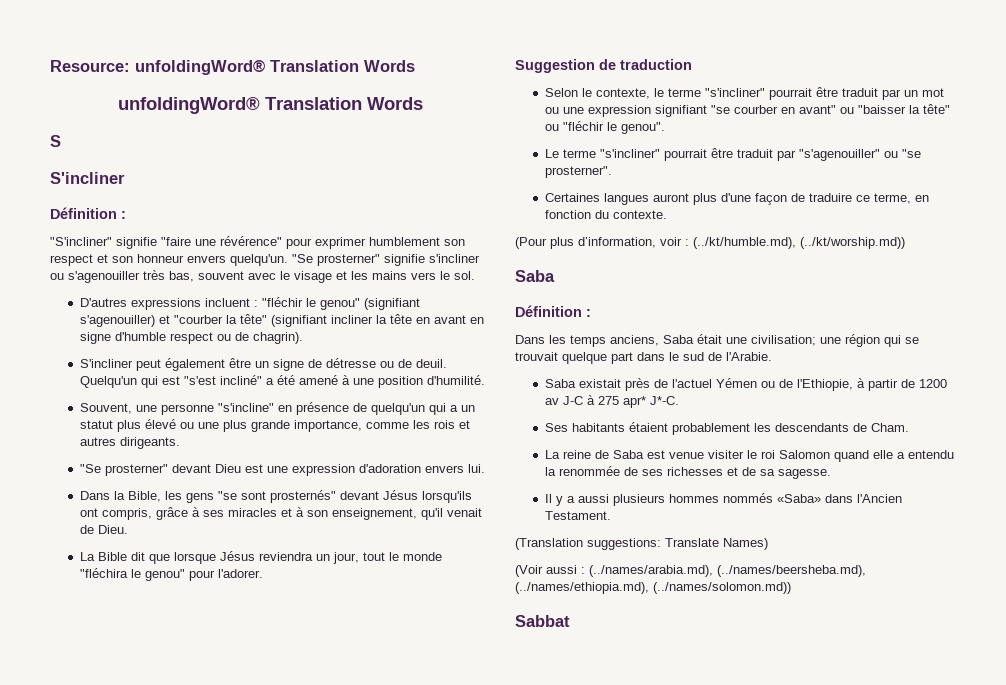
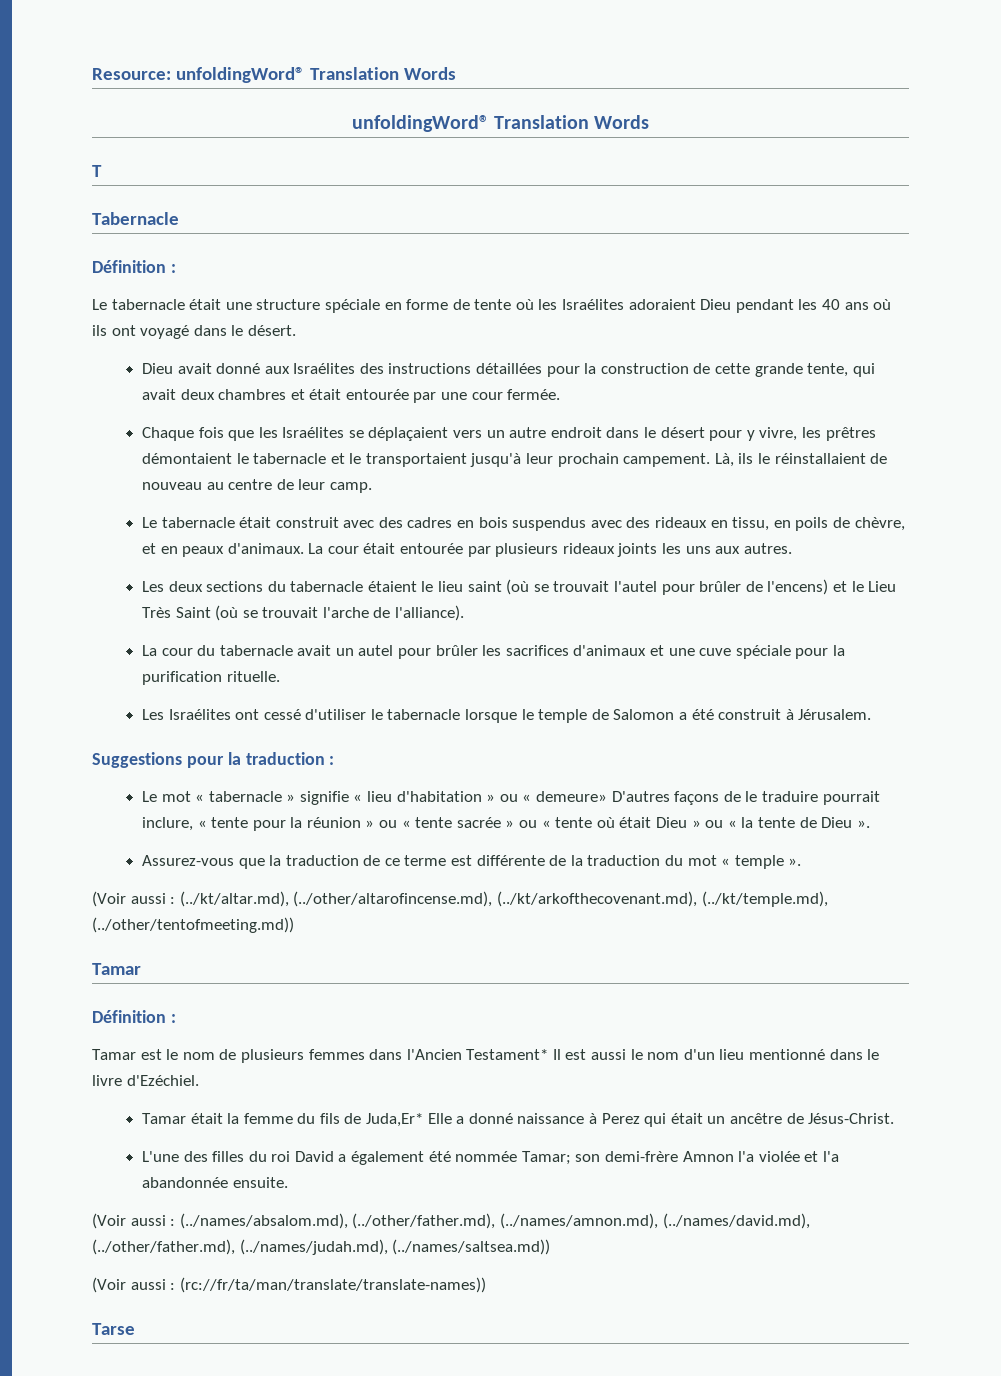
[50,135,61,147] [50,172,125,184] [50,207,126,219] [50,236,465,249] [50,254,480,266] [50,270,475,283] [79,297,420,310] [79,314,484,327] [79,332,303,344] [79,358,447,371] [79,375,485,388] [79,402,475,415] [79,419,470,432] [79,437,180,449] [79,464,485,476] [79,490,472,503] [79,507,482,520] [79,525,128,534] [79,551,442,564] [79,568,263,581] [515,59,692,73] [544,87,944,100] [544,104,950,117] [544,121,665,134] [544,148,921,161] [544,166,612,178] [544,193,929,205] [544,210,667,219] [515,237,905,249] [515,270,555,282] [515,305,591,317] [515,334,919,347] [515,352,772,364] [544,378,947,391] [544,395,679,408] [544,422,909,435] [544,450,954,462] [544,466,831,479] [544,493,902,506] [544,511,611,520] [515,538,768,550] [515,565,866,577] [515,582,791,594] [515,615,570,627] S // S'incliner // Définition : // "S'incliner" signifie "faire une révérence" pour exprimer humblement son respect et son honneur envers quelqu'un. "Se prosterner" signifie s'incliner ou s'agenouiller très bas, souvent avec le visage et les mains vers le sol. // D'autres expressions incluent : "fléchir le genou" (signifiant s'agenouiller) et "courber la tête" (signifiant incliner la tête en avant en signe d'humble respect ou de chagrin). // S'incliner peut également être un signe de détresse ou de deuil. Quelqu'un qui est "s'est incliné" a été amené à une position d'humilité. // Souvent, une personne "s'incline" en présence de quelqu'un qui a un statut plus élevé ou une plus grande importance, comme les rois et autres dirigeants. // "Se prosterner" devant Dieu est une expression d'adoration envers lui. // Dans la Bible, les gens "se sont prosternés" devant Jésus lorsqu'ils ont compris, grâce à ses miracles et à son enseignement, qu'il venait de Dieu. // La Bible dit que lorsque Jésus reviendra un jour, tout le monde "fléchira le genou" pour l'adorer. // Suggestion de traduction // Selon le contexte, le terme "s'incliner" pourrait être traduit par un mot ou une expression signifiant "se courber en avant" ou "baisser la tête" ou "fléchir le genou". // Le terme "s'incliner" pourrait être traduit par "s'agenouiller" ou "se prosterner". // Certaines langues auront plus d'une façon de traduire ce terme, en fonction du contexte. // (Pour plus d’information, voir : (../kt/humble.md), (../kt/worship.md)) // Saba // Définition : // Dans les temps anciens, Saba était une civilisation; une région qui se trouvait quelque part dans le sud de l'Arabie. // Saba existait près de l'actuel Yémen ou de l'Ethiopie, à partir de 1200 av J-C à 275 apr* J*-C. // Ses habitants étaient probablement les descendants de Cham. // La reine de Saba est venue visiter le roi Salomon quand elle a entendu la renommée de ses richesses et de sa sagesse. // Il y a aussi plusieurs hommes nommés «Saba» dans l'Ancien Testament. // (Translation suggestions: Translate Names) // (Voir aussi : (../names/arabia.md), (../names/beersheba.md), (../names/ethiopia.md), (../names/solomon.md)) // Sabbat -> [92,165,102,177] [92,212,179,225] [92,260,176,273] [92,299,892,313] [92,325,296,339] [141,363,875,377] [141,389,561,403] [141,427,876,441] [141,453,888,467] [141,479,372,493] [141,517,905,531] [141,543,792,557] [141,579,897,595] [141,605,465,621] [141,645,845,659] [141,671,280,685] [141,709,872,723] [92,752,335,768] [141,791,880,805] [141,817,870,831] [141,855,802,869] [92,891,828,907] [92,917,294,933] [92,963,141,975] [92,1010,176,1023] [92,1049,880,1063] [92,1075,199,1086] [141,1113,895,1127] [141,1151,839,1165] [141,1177,288,1188] [92,1213,810,1229] [92,1239,551,1255] [92,1277,486,1293] [92,1323,135,1335] T // Tabernacle // Définition : // Le tabernacle était une structure spéciale en forme de tente où les Israélites adoraient Dieu pendant les 40 ans où ils ont voyagé dans le désert. // Dieu avait donné aux Israélites des instructions détaillées pour la construction de cette grande tente, qui avait deux chambres et était entourée par une cour fermée. // Chaque fois que les Israélites se déplaçaient vers un autre endroit dans le désert pour y vivre, les prêtres démontaient le tabernacle et le transportaient jusqu'à leur prochain campement. Là, ils le réinstallaient de nouveau au centre de leur camp. // Le tabernacle était construit avec des cadres en bois suspendus avec des rideaux en tissu, en poils de chèvre, et en peaux d'animaux. La cour était entourée par plusieurs rideaux joints les uns aux autres. // Les deux sections du tabernacle étaient le lieu saint (où se trouvait l'autel pour brûler de l'encens) et le Lieu Très Saint (où se trouvait l'arche de l'alliance). // La cour du tabernacle avait un autel pour brûler les sacrifices d'animaux et une cuve spéciale pour la purification rituelle. // Les Israélites ont cessé d'utiliser le tabernacle lorsque le temple de Salomon a été construit à Jérusalem. // Suggestions pour la traduction : // Le mot « tabernacle » signifie « lieu d'habitation » ou « demeure» D'autres façons de le traduire pourrait inclure, « tente pour la réunion » ou « tente sacrée » ou « tente où était Dieu » ou « la tente de Dieu ». // Assurez-vous que la traduction de ce terme est différente de la traduction du mot « temple ». // (Voir aussi : (../kt/altar.md), (../other/altarofincense.md), (../kt/arkofthecovenant.md), (../kt/temple.md), (../other/tentofmeeting.md)) // Tamar // Définition : // Tamar est le nom de plusieurs femmes dans l'Ancien Testament* Il est aussi le nom d'un lieu mentionné dans le livre d'Ezéchiel. // Tamar était la femme du fils de Juda,Er* Elle a donné naissance à Perez qui était un ancêtre de Jésus-Christ. // L'une des filles du roi David a également été nommée Tamar; son demi-frère Amnon l'a violée et l'a abandonnée ensuite. // (Voir aussi : (../names/absalom.md), (../other/father.md), (../names/amnon.md), (../names/david.md), (../other/father.md), (../names/judah.md), (../names/saltsea.md)) // (Voir aussi : (rc://fr/ta/man/translate/translate-names)) // Tarse

